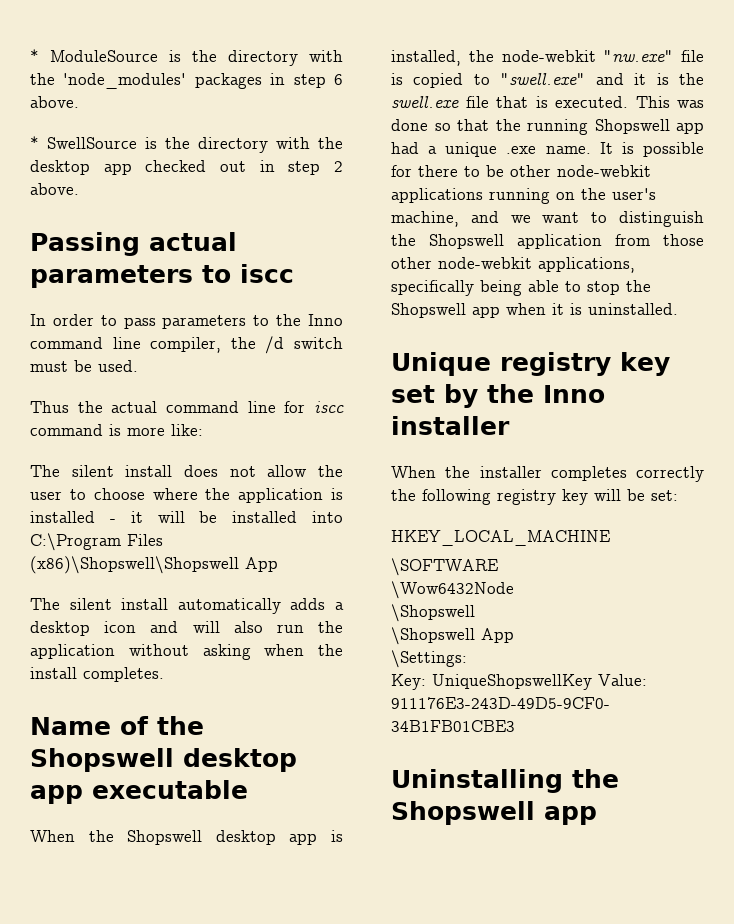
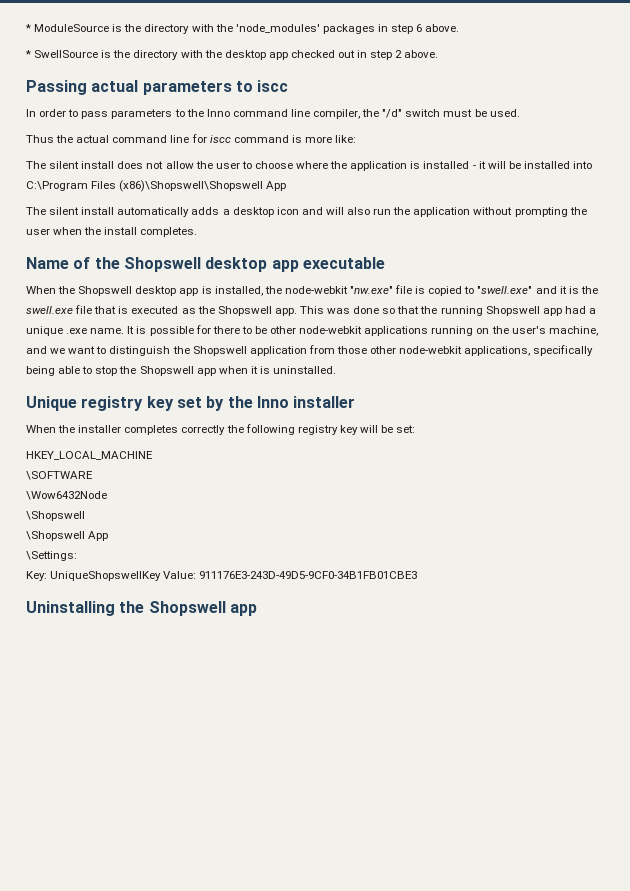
[265,336,285,354] /d -> [382,109,403,118] "/d"
[202,644,251,660] asking -> [514,207,587,217] [26,228,50,235] prompting the user
[555,96,628,108] executed. -> [131,306,297,316] executed as the Shopswell app.

